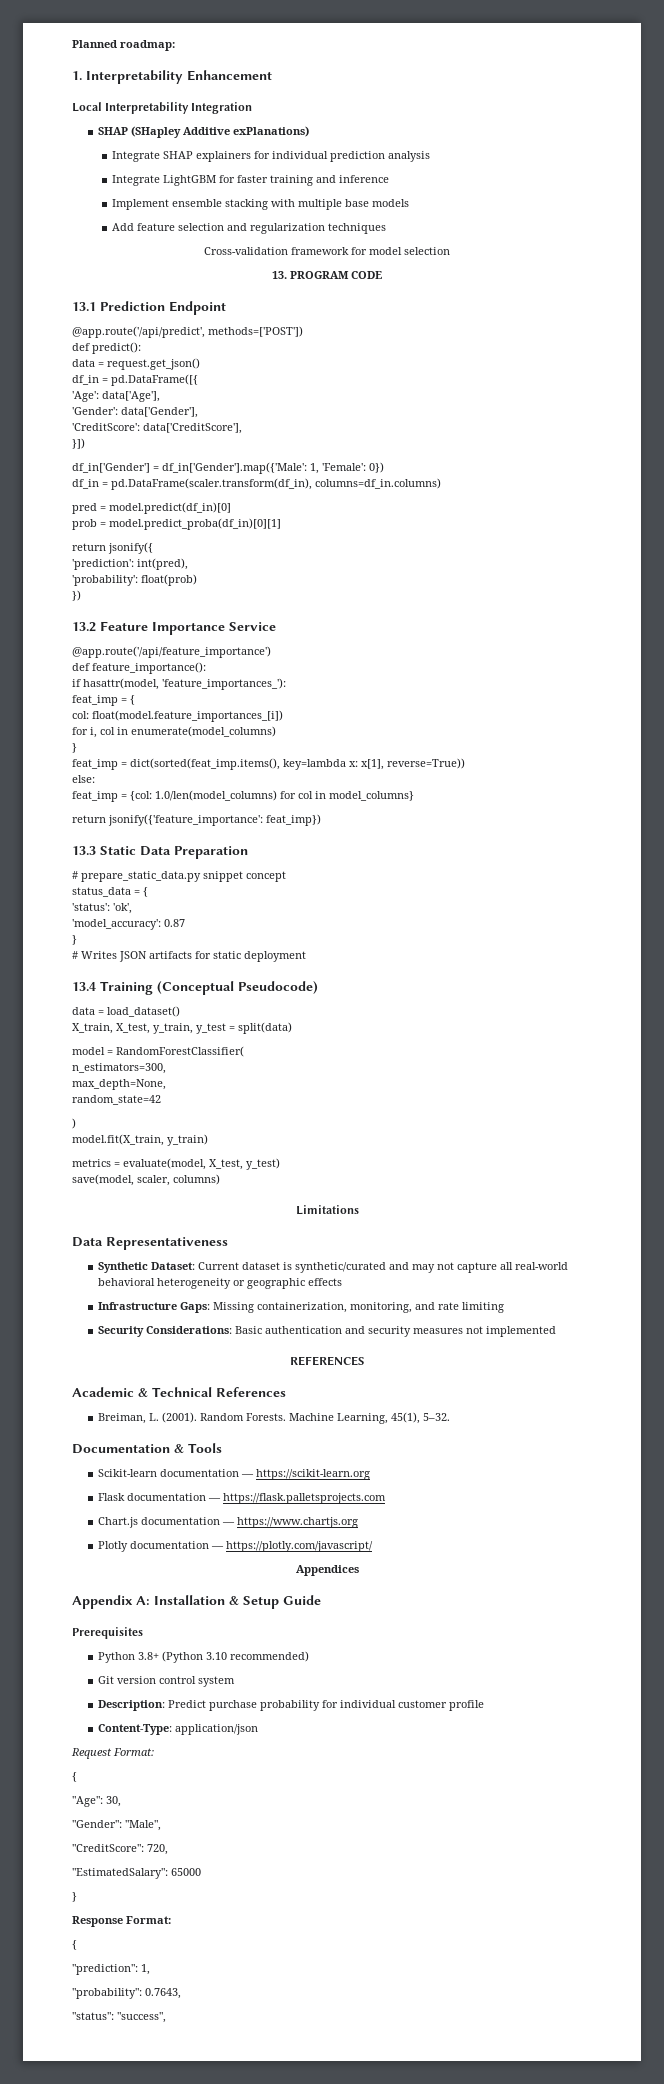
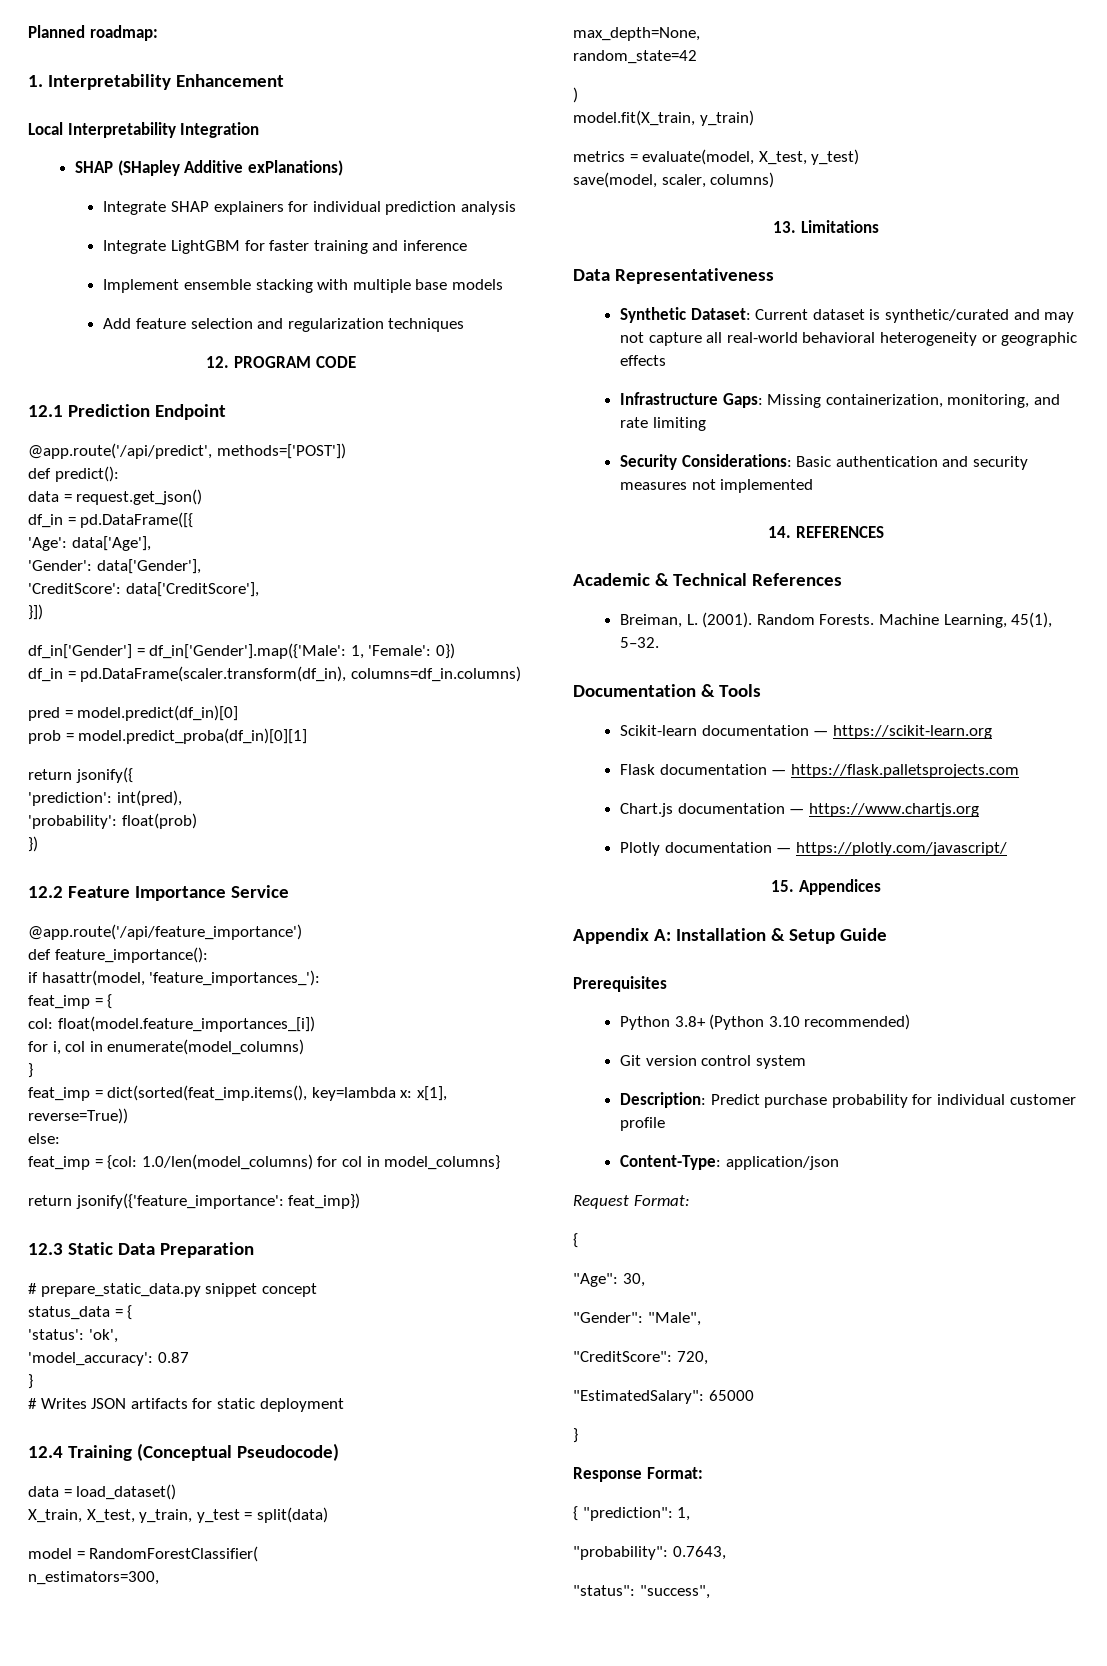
[204,247,450,255] [272,271,287,279] Cross-validation framework for model selection // 13. -> [206,356,230,368] 12.
[72,302,96,311] 13.1 -> [28,405,63,417] 12.1
[72,622,96,632] 13.2 -> [28,886,63,898] 12.2
[72,846,96,855] 13.3 -> [28,1243,63,1255] 12.3
[72,982,96,991] 13.4 -> [28,1446,63,1458] 12.4
(220, 1179) none -> [773,221,797,233] 13.
(557, 1331) none -> [768,526,792,538] 14.
(374, 1546) none -> [771,880,795,892] 15.
(77, 1945) // -> (578, 1513) none

